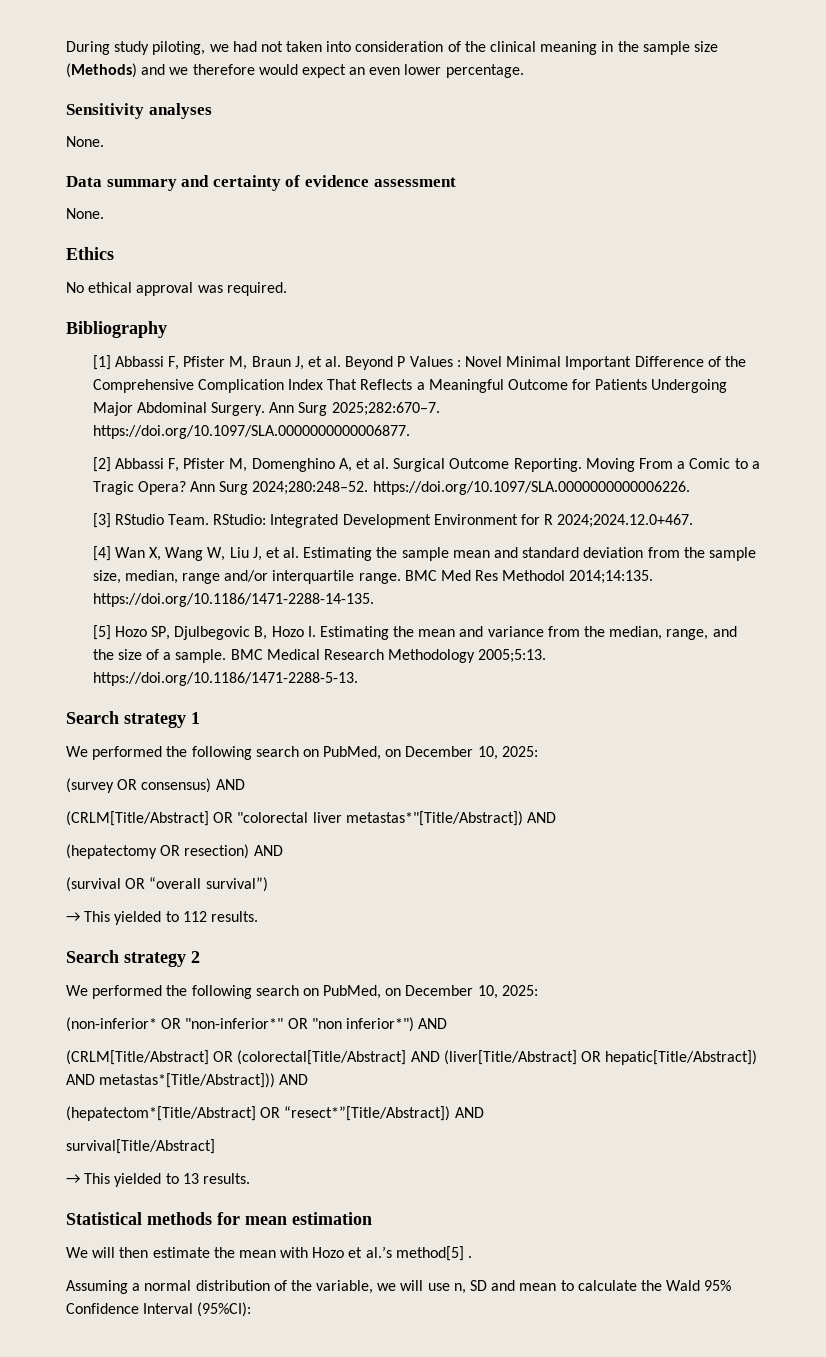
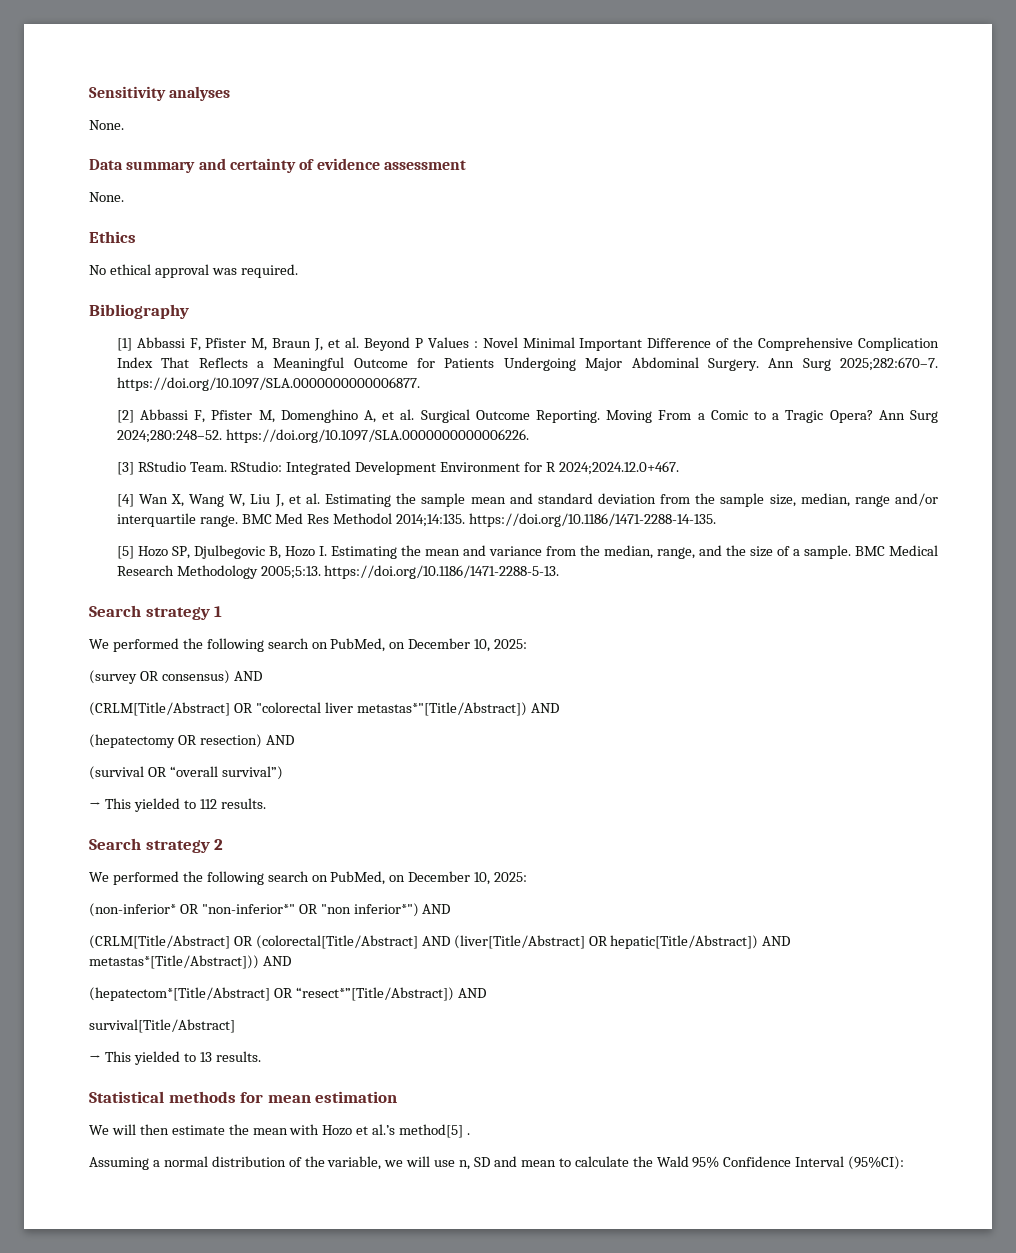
[66,41,718,55] [66,63,524,78] During study piloting, we had not taken into consideration of the clinical meaning in the sample size (Methods) and we therefore would expect an even lower percentage. // -> (89, 93) none

